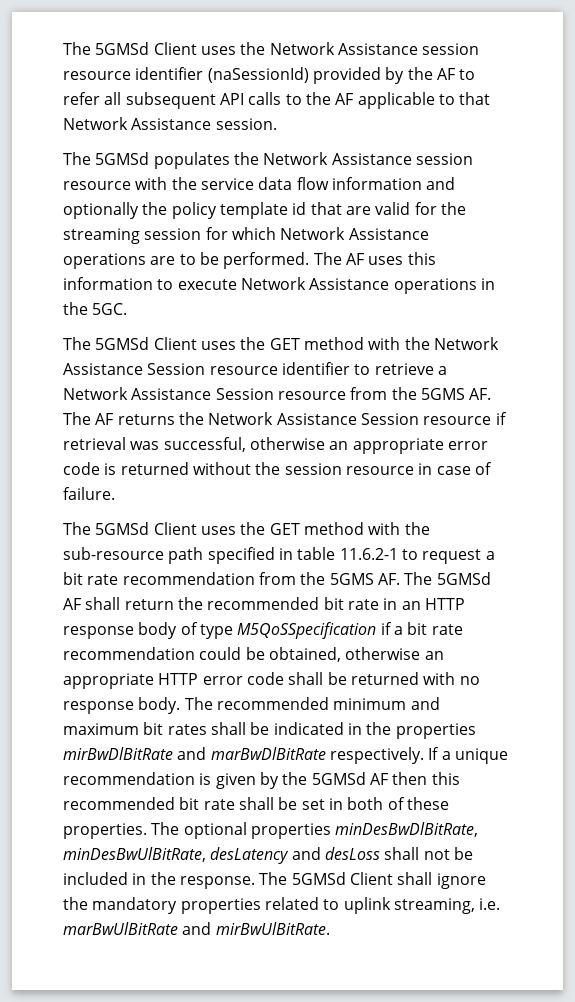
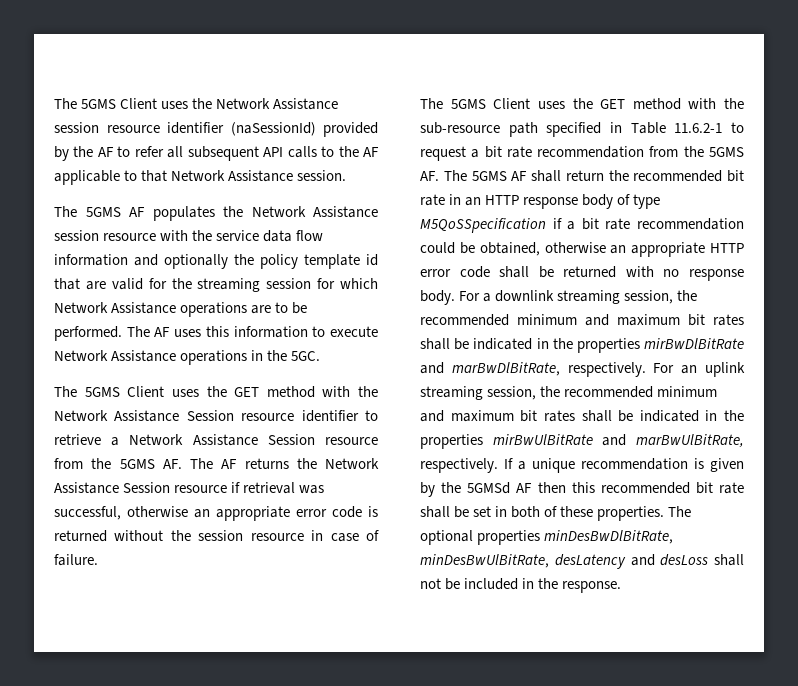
[63,42,150,55] The 5GMSd -> [54,98,117,109] The 5GMS
[95,152,150,165] 5GMSd -> [85,207,145,217] 5GMS AF
[95,337,150,350] 5GMSd -> [84,387,120,397] 5GMS
[95,522,150,535] 5GMSd -> [450,99,486,109] 5GMS
[297,547,336,560] table -> [630,122,666,134] Table
[436,572,491,585] 5GMSd -> [471,171,507,181] 5GMS
[184,697,213,710] The -> [459,290,698,304] For a downlink streaming session, the
[210,747,326,760] marBwDlBitRate -> [451,362,745,377] [420,386,718,400] [420,410,744,422] [420,434,744,449] marBwDlBitRate, respectively. For an uplink streaming session, the recommended minimum and maximum bit rates shall be indicated in the properties mirBwUlBitRate and marBwUlBitRate,
[259,872,486,889] [63,897,501,914] [63,922,330,935] The 5GMSd Client shall ignore the mandatory properties related to uplink streaming, i.e. marBwUlBitRate and mirBwUlBitRate. -> (622, 587) none

